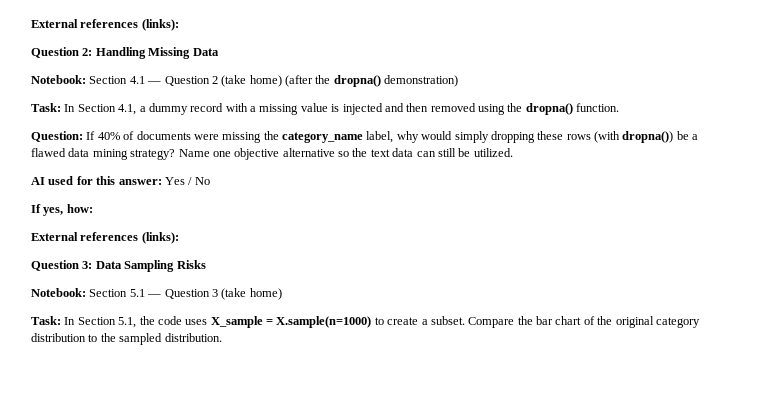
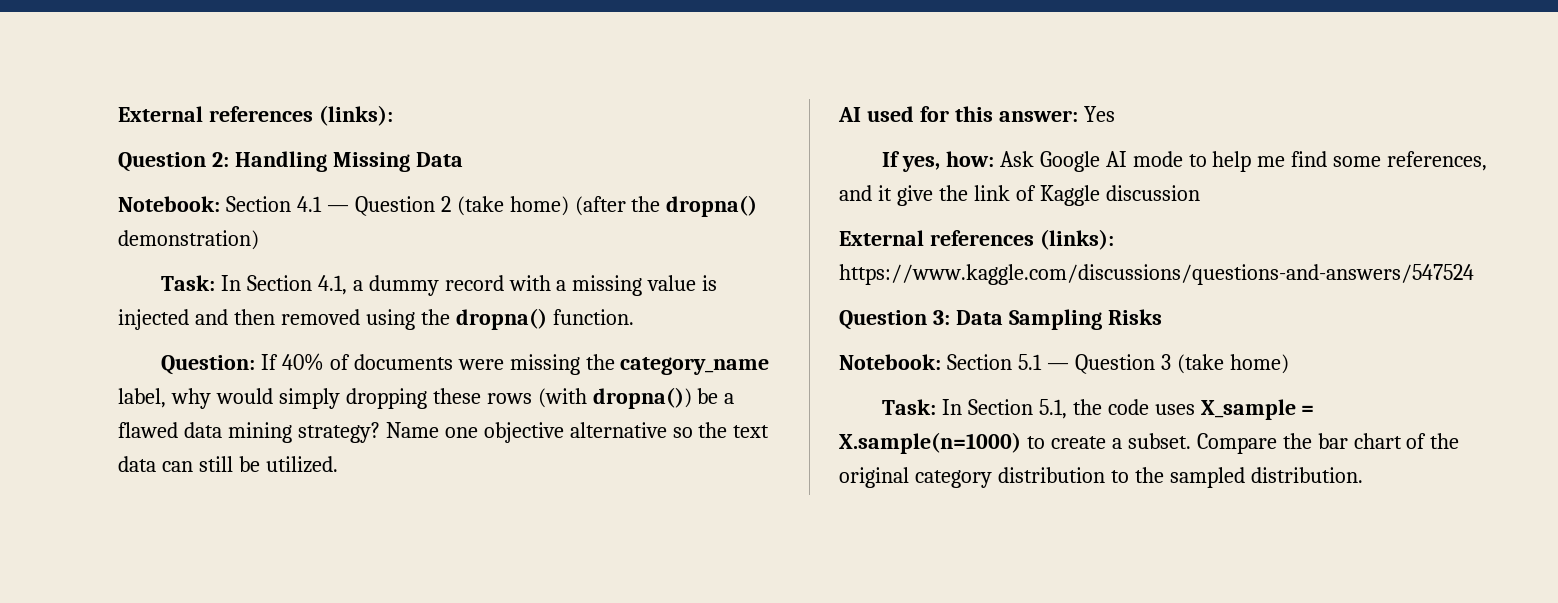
[188,177,210,185] / No -> (1115, 114) none
[31,232,179,244] // External references (links): -> [999,151,1488,172] [839,185,1200,206] [839,229,1114,250] [839,264,1474,285] Ask Google AI mode to help me find some references, and it give the link of Kaggle discussion // External references (links): https://www.kaggle.com/discussions/questions-and-answers/547524

